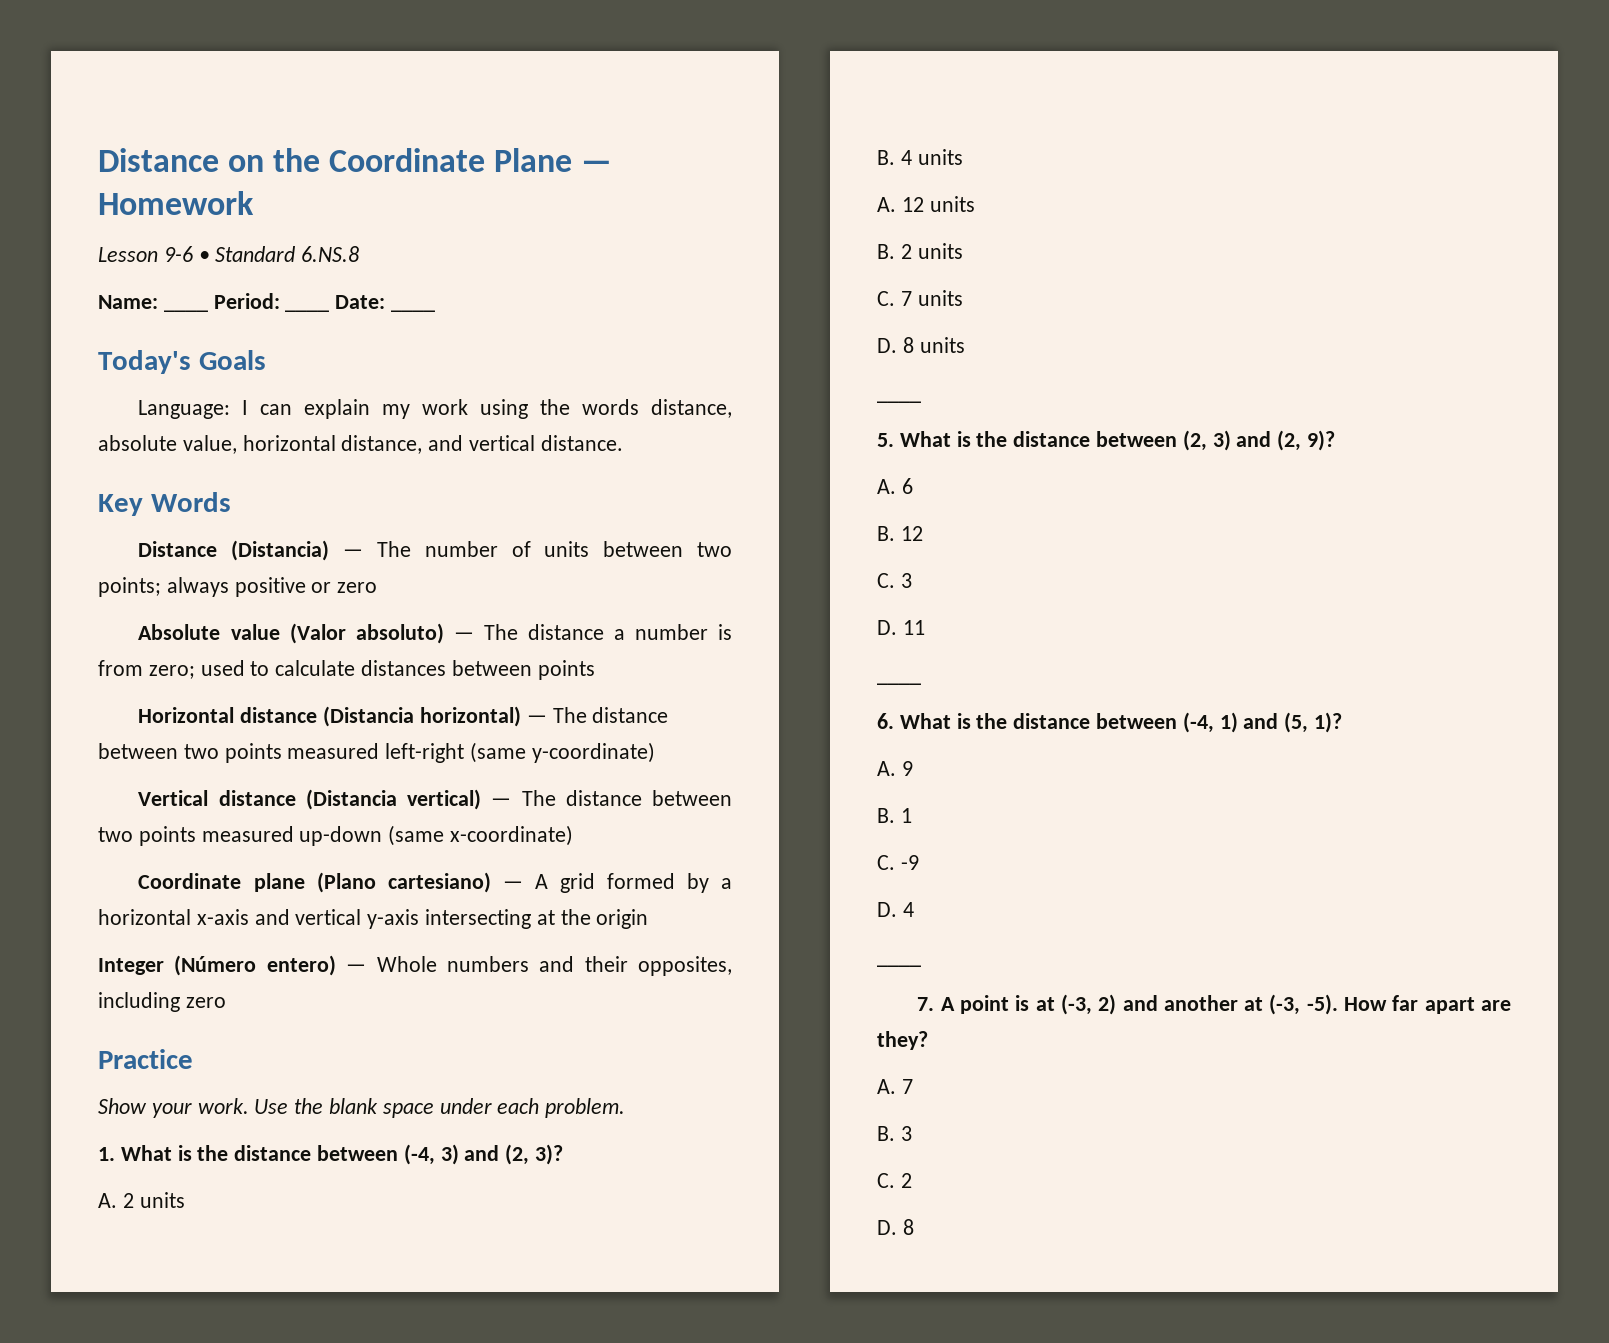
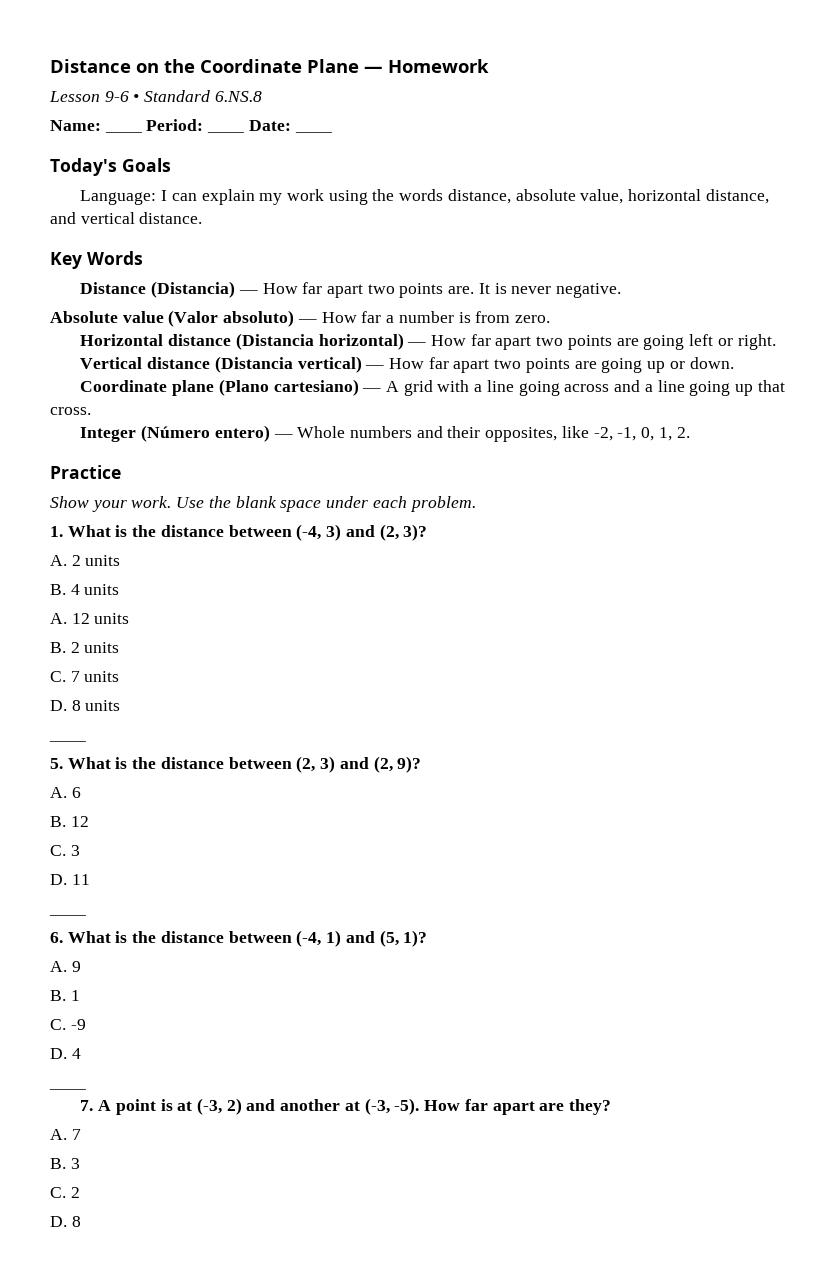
[376,541,733,557] [98,577,378,597] The number of units between two points; always positive or zero -> [262,282,622,298] How far apart two points are. It is never negative.
[483,624,604,640] The distance -> [321,311,382,323] How far
[148,660,595,680] zero; used to calculate distances between points -> [514,315,550,323] zero.
[552,707,669,723] [98,742,655,763] The distance between two points measured left-right (same y-coordinate) -> [430,334,776,350] How far apart two points are going left or right.
[521,790,733,806] [98,825,574,846] The distance between two points measured up-down (same x-coordinate) -> [388,357,734,373] How far apart two points are going up or down.
[606,873,732,893] [98,909,649,929] formed by a horizontal x-axis and vertical y-axis intersecting at the origin -> [437,380,785,396] [50,407,91,415] with a line going across and a line going up that cross.
[98,992,226,1012] including zero -> [561,426,690,441] like -2, -1, 0, 1, 2.

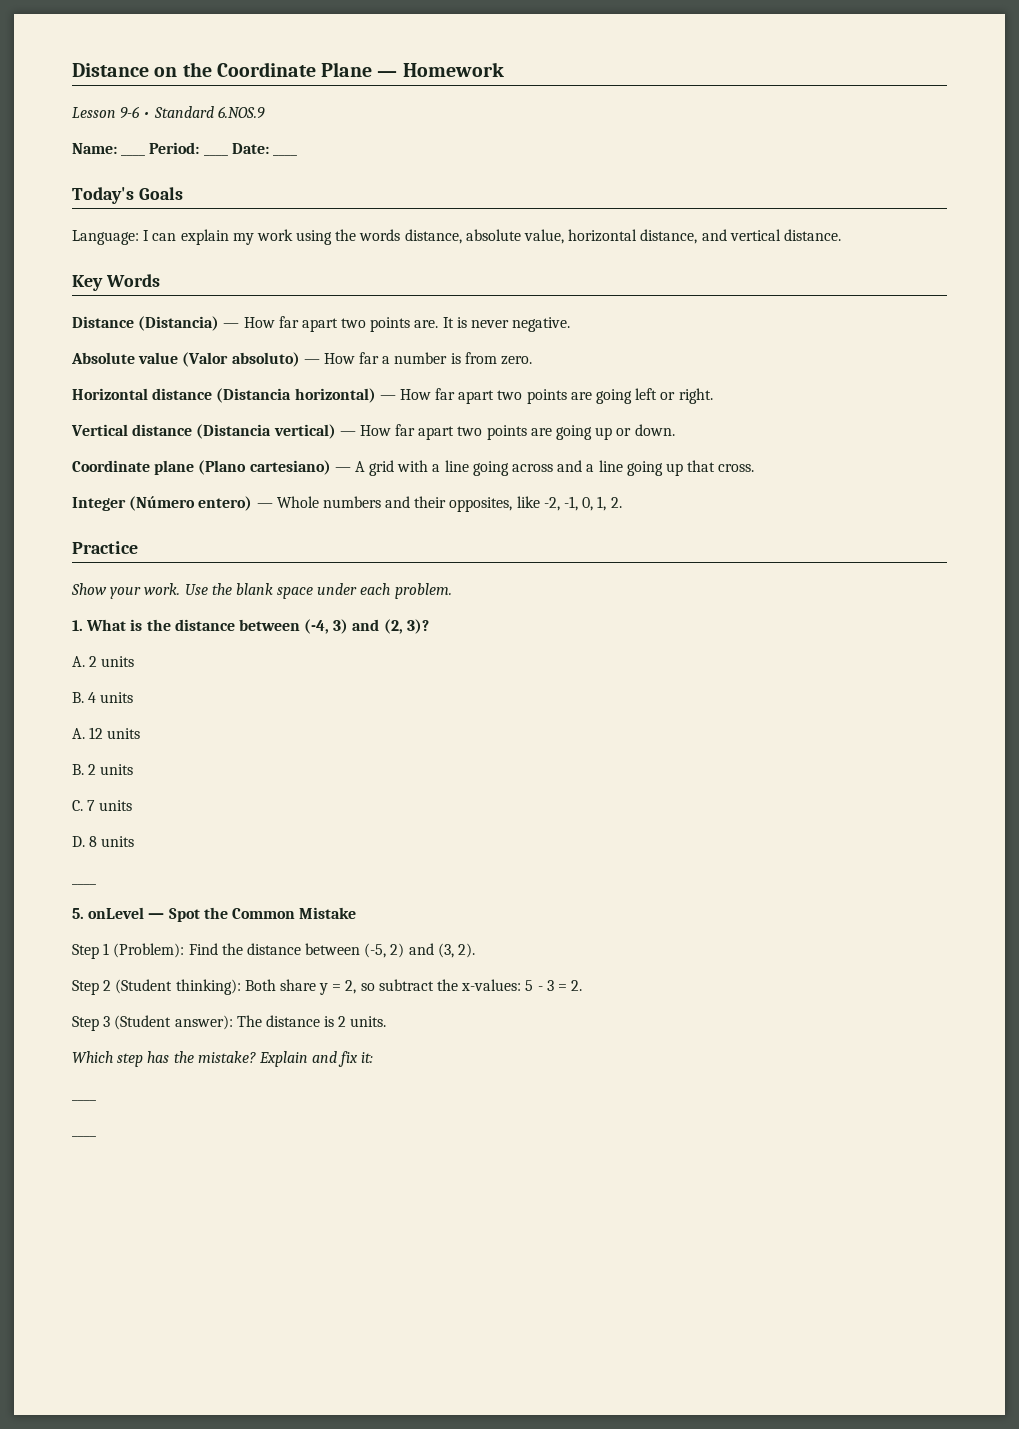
[214,91,262,102] 6.NS.8 -> [217,106,265,119] 6.NOS.9
[67,756,422,773] [50,787,81,798] [50,816,89,827] [50,845,80,856] [50,874,90,885] [49,914,86,916] [50,930,428,947] [50,961,81,972] [50,990,80,1001] [50,1019,86,1030] [50,1048,81,1059] [49,1088,86,1090] [80,1098,611,1115] [50,1129,81,1140] [50,1158,80,1169] [50,1187,80,1198] [50,1216,81,1227] What is the distance between (2, 3) and (2, 9)? // A. 6 // B. 12 // C. 3 // D. 11 // ____ // 6. What is the distance between (-4, 1) and (5, 1)? // A. 9 // B. 1 // C. -9 // D. 4 // ____ // 7. A point is at (-3, 2) and another at (-3, -5). How far apart are they? // A. 7 // B. 3 // C. 2 // D. 8 -> [88,907,357,922] [72,943,476,959] [72,979,583,995] [72,1015,387,1031] [72,1051,374,1067] [72,1099,96,1101] [72,1135,96,1137] onLevel — Spot the Common Mistake // Step 1 (Problem): Find the distance between (-5, 2) and (3, 2). // Step 2 (Student thinking): Both share y = 2, so subtract the x-values: 5 - 3 = 2. // Step 3 (Student answer): The distance is 2 units. // Which step has the mistake? Explain and fix it: // ____ // ____

